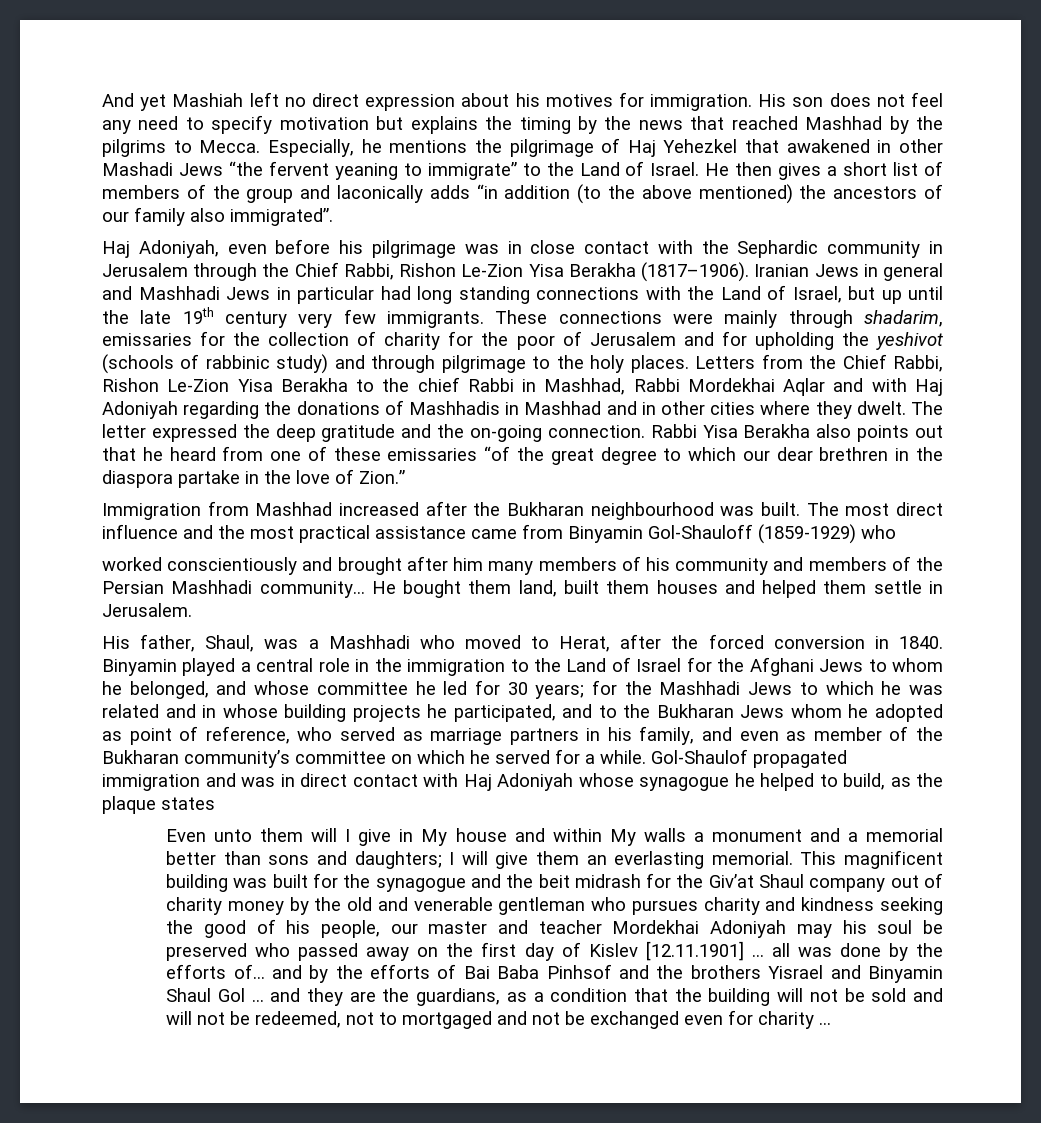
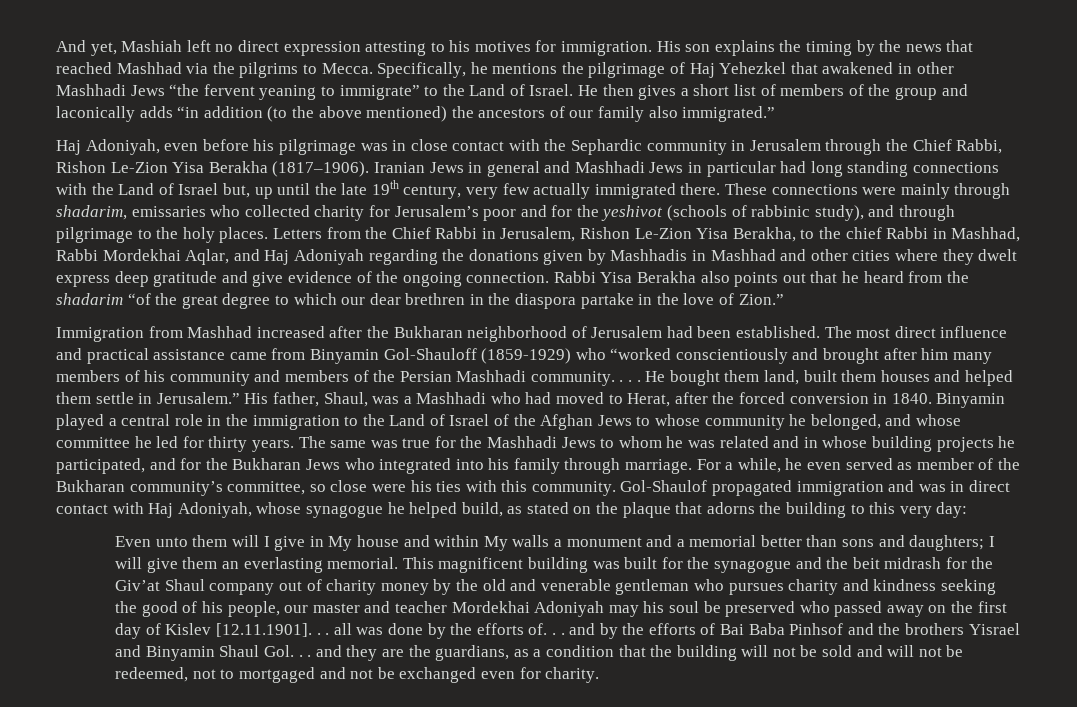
[140,94,167,111] yet -> [90,42,117,56] yet,
[461,93,510,107] about -> [365,41,445,56] attesting to
[829,92,943,107] [102,115,404,134] does not feel any need to specify motivation but -> (711, 48) none
[889,116,909,134] by -> [186,63,209,74] via
[267,139,354,157] Especially, -> [377,62,467,78] Specifically,
[102,162,173,176] Mashadi -> [56,84,126,96] Mashhadi
[230,208,333,226] immigrated”. -> [682,106,776,122] immigrated.”
[792,286,875,303] Israel, but -> [178,183,250,198] Israel but,
[225,311,287,328] century -> [403,185,462,199] century,
[387,311,484,328] immigrants. -> [533,183,721,199] actually immigrated there.
[200,331,834,350] for the collection of charity for the poor of Jerusalem and for upholding -> [210,205,573,221] who collected charity for Jerusalem’s poor and for
[276,354,329,374] study) -> [814,205,864,221] study),
[893,355,943,372] [102,378,348,392] Rabbi, Rishon Le-Zion Yisa Berakha -> [435,227,796,242] Rabbi in Jerusalem, Rishon Le-Zion Yisa Berakha,
[783,378,907,396] Aqlar and with -> [185,249,260,265] Aqlar, and
[384,400,404,415] of -> [543,249,606,265] given by
[641,402,656,415] in -> (807, 255) none
[856,401,944,415] [102,424,542,442] dwelt. The letter expressed the deep gratitude and the on-going -> [978,249,1018,261] [56,271,462,287] dwelt express deep gratitude and give evidence of the ongoing
[270,446,478,461] one of these emissaries -> [946,271,969,283] [56,293,123,305] the shadarim
[590,502,800,520] neighbourhood was built. -> [467,326,821,342] neighborhood of Jerusalem had been established.
[218,525,294,539] the most -> (82, 354) none
[102,557,162,571] // worked -> [610,348,672,360] “worked
[259,581,365,598] community... -> [530,371,641,386] community. . . .
[102,603,192,617] Jerusalem. // -> [156,392,240,404] Jerusalem.”
(455, 642) none -> [525,392,552,404] had
[686,657,944,676] for the Afghani Jews to whom -> [494,414,785,430] of the Afghan Jews to whose community
[507,682,585,699] 30 years; -> [208,436,431,452] thirty years. The same was true
[825,681,874,695] which -> [618,436,662,448] whom
[598,705,617,718] to -> [180,458,202,470] for
[790,704,943,722] [102,726,779,745] whom he adopted as point of reference, who served as marriage partners in his family, and even -> [344,458,893,474] who integrated into his family through marriage. For a while, he even served
[295,749,646,764] committee on which he served for a while. -> [227,480,616,496] committee, so close were his ties with this community.
[497,773,573,791] Adoniyah -> [177,502,252,518] Adoniyah,
[819,774,838,787] to -> (458, 510) none
[916,773,943,787] [102,796,215,814] the plaque states -> [526,502,968,518] stated on the plaque that adorns the building to this very day:
[645,941,764,961] [12.11.1901] ... -> [216,623,330,637] [12.11.1901]. . .
[233,964,265,979] of… -> [528,623,565,635] of. . .
[217,988,264,1002] Gol ... -> [264,645,312,657] Gol. . .
[758,1011,832,1029] charity ... -> [545,667,600,683] charity.

